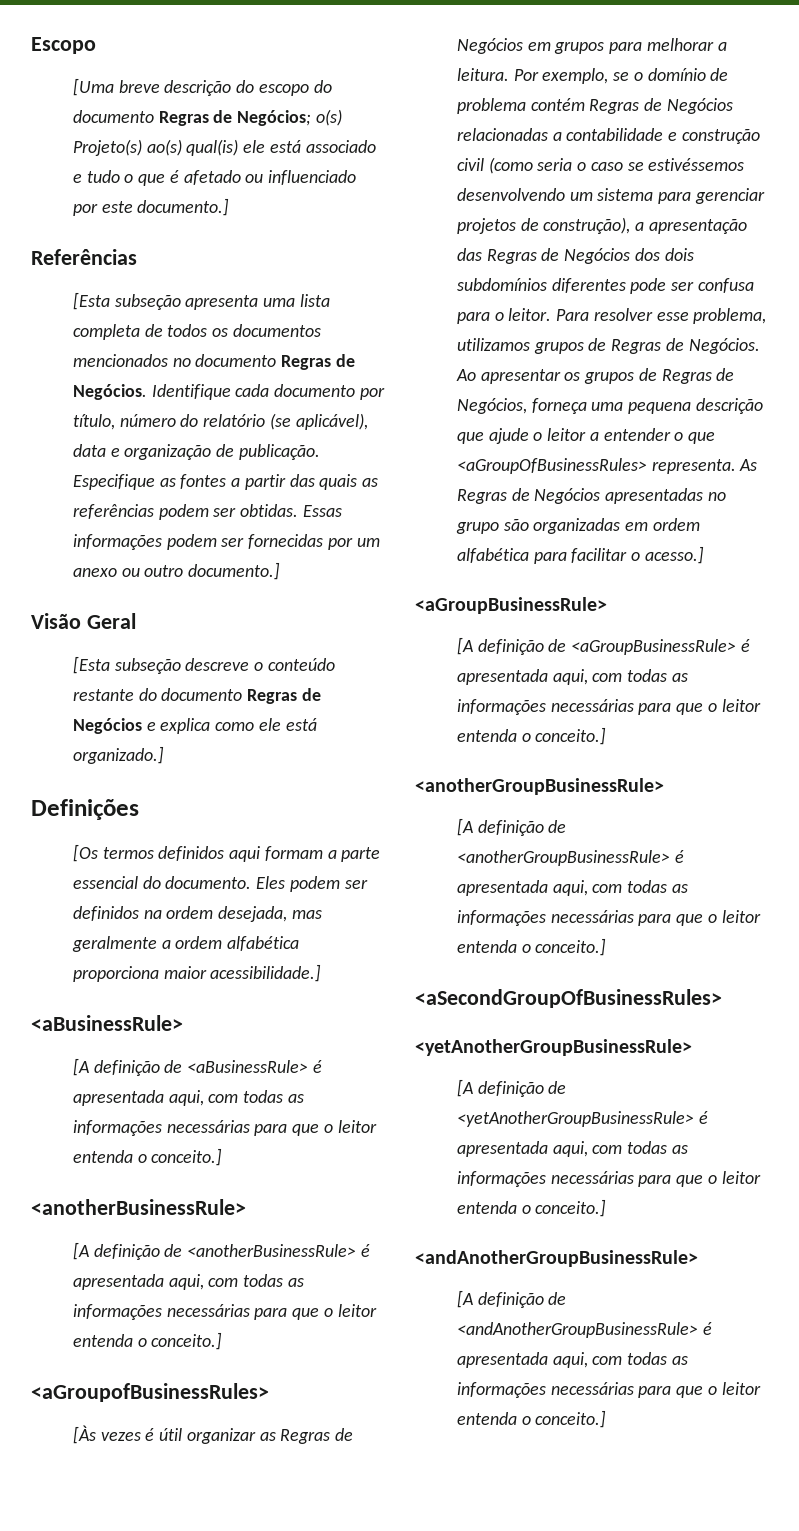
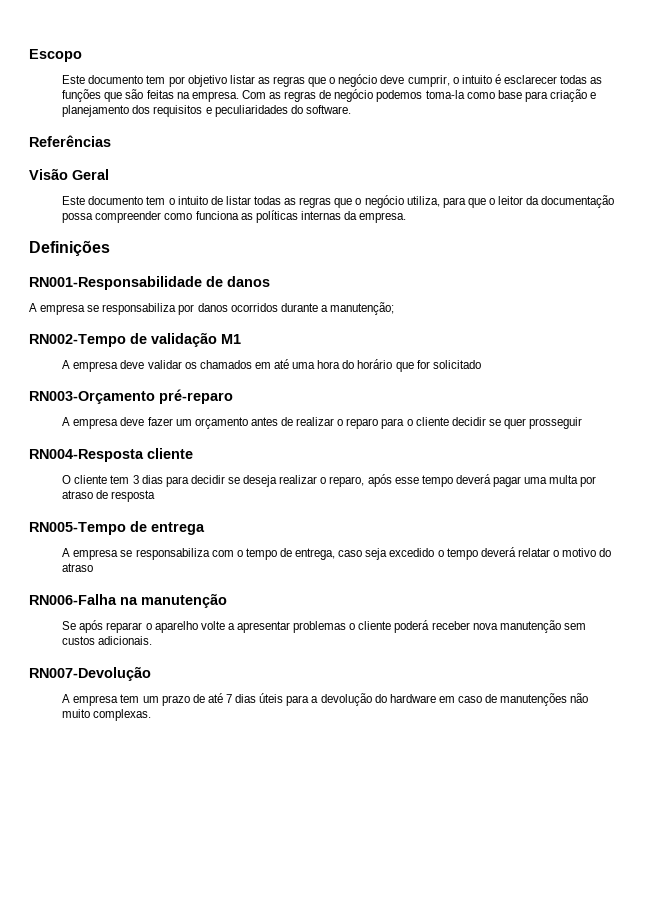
[72,78,332,96] [72,109,342,126] [72,139,376,156] [72,170,356,186] [72,198,230,216] [31,249,137,265] [72,292,330,310] [72,324,321,340] [72,354,355,370] [72,384,385,400] [72,413,368,430] [72,444,320,460] [72,474,378,490] [72,504,342,520] [72,534,380,550] [72,562,281,580] [31,613,136,629] [72,656,335,674] [72,688,321,704] [72,718,317,734] [72,746,164,764] [31,799,139,820] [72,844,381,862] [72,876,368,892] [72,906,322,922] [71,936,300,952] [72,964,322,982] [31,1015,183,1031] [72,1058,322,1076] [72,1090,304,1106] [72,1120,377,1136] [72,1148,223,1166] [31,1199,246,1215] [72,1242,370,1260] [72,1274,304,1290] [72,1304,377,1320] [72,1332,223,1350] [31,1383,269,1402] [72,1425,353,1444] [456,38,727,54] [456,68,729,84] [456,98,733,114] [456,128,760,144] [456,157,745,174] [456,188,765,204] [456,217,747,234] [456,248,694,264] [456,278,754,294] [456,308,767,324] [456,338,760,354] [455,368,735,384] [456,398,763,414] [456,428,715,444] [456,458,758,474] [456,488,726,504] [455,518,700,534] [456,546,704,564] [415,597,607,614] [456,637,750,655] [456,669,688,685] [456,699,761,715] [456,727,607,745] [415,778,664,795] [456,818,567,836] [456,850,684,866] [456,880,688,896] [456,910,761,926] [456,938,607,956] [415,989,722,1008] [415,1039,692,1056] [456,1079,567,1097] [456,1111,708,1127] [456,1141,688,1157] [456,1171,761,1187] [456,1199,607,1217] [415,1250,698,1267] [456,1290,567,1308] [456,1322,712,1338] [456,1352,688,1368] [456,1382,761,1398] [456,1410,607,1428] [Uma breve descrição do escopo do documento Regras de Negócios; o(s) Projeto(s) ao(s) qual(is) ele está associado e tudo o que é afetado ou influenciado por este documento.] // Referências // [Esta subseção apresenta uma lista completa de todos os documentos mencionados no documento Regras de Negócios. Identifique cada documento por título, número do relatório (se aplicável), data e organização de publicação. Especifique as fontes a partir das quais as referências podem ser obtidas. Essas informações podem ser fornecidas por um anexo ou outro documento.] // Visão Geral // [Esta subseção descreve o conteúdo restante do documento Regras de Negócios e explica como ele está organizado.] // Definições // [Os termos definidos aqui formam a parte essencial do documento. Eles podem ser definidos na ordem desejada, mas geralmente a ordem alfabética proporciona maior acessibilidade.] // <aBusinessRule> // [A definição de <aBusinessRule> é apresentada aqui, com todas as informações necessárias para que o leitor entenda o conceito.] // <anotherBusinessRule> // [A definição de <anotherBusinessRule> é apresentada aqui, com todas as informações necessárias para que o leitor entenda o conceito.] // <aGroupofBusinessRules> // [Às vezes é útil organizar as Regras de Negócios em grupos para melhorar a leitura. Por exemplo, se o domínio de problema contém Regras de Negócios relacionadas a contabilidade e construção civil (como seria o caso se estivéssemos desenvolvendo um sistema para gerenciar projetos de construção), a apresentação das Regras de Negócios dos dois subdomínios diferentes pode ser confusa para o leitor. Para resolver esse problema, utilizamos grupos de Regras de Negócios. Ao apresentar os grupos de Regras de Negócios, forneça uma pequena descrição que ajude o leitor a entender o que <aGroupOfBusinessRules> representa. As Regras de Negócios apresentadas no grupo são organizadas em ordem alfabética para facilitar o acesso.] // <aGroupBusinessRule> // [A definição de <aGroupBusinessRule> é apresentada aqui, com todas as informações necessárias para que o leitor entenda o conceito.] // <anotherGroupBusinessRule> // [A definição de <anotherGroupBusinessRule> é apresentada aqui, com todas as informações necessárias para que o leitor entenda o conceito.] // <aSecondGroupOfBusinessRules> // <yetAnotherGroupBusinessRule> // [A definição de <yetAnotherGroupBusinessRule> é apresentada aqui, com todas as informações necessárias para que o leitor entenda o conceito.] // <andAnotherGroupBusinessRule> // [A definição de <andAnotherGroupBusinessRule> é apresentada aqui, com todas as informações necessárias para que o leitor entenda o conceito.] -> [62,74,603,87] [62,89,597,102] [62,105,351,117] [29,135,111,147] [29,168,109,180] [62,195,615,208] [62,210,407,223] [29,240,110,256] [29,276,270,290] [29,302,394,315] [29,332,241,347] [62,359,481,372] [29,389,233,404] [62,417,583,429] [29,448,193,462] [62,474,597,487] [62,490,156,502] [29,521,205,535] [62,547,612,560] [62,563,94,572] [29,593,227,608] [62,620,586,633] [62,636,153,645] [29,666,151,681] [62,693,589,706] [62,709,152,721] Este documento tem por objetivo listar as regras que o negócio deve cumprir, o intuito é esclarecer todas as funções que são feitas na empresa. Com as regras de negócio podemos toma-la como base para criação e planejamento dos requisitos e peculiaridades do software. // Referências // Visão Geral // Este documento tem o intuito de listar todas as regras que o negócio utiliza, para que o leitor da documentação possa compreender como funciona as políticas internas da empresa. // Definições // RN001-Responsabilidade de danos // A empresa se responsabiliza por danos ocorridos durante a manutenção; // RN002-Tempo de validação M1 // A empresa deve validar os chamados em até uma hora do horário que for solicitado // RN003-Orçamento pré-reparo // A empresa deve fazer um orçamento antes de realizar o reparo para o cliente decidir se quer prosseguir // RN004-Resposta cliente // O cliente tem 3 dias para decidir se deseja realizar o reparo, após esse tempo deverá pagar uma multa por atraso de resposta // RN005-Tempo de entrega // A empresa se responsabiliza com o tempo de entrega, caso seja excedido o tempo deverá relatar o motivo do atraso // RN006-Falha na manutenção // Se após reparar o aparelho volte a apresentar problemas o cliente poderá receber nova manutenção sem custos adicionais. // RN007-Devolução // A empresa tem um prazo de até 7 dias úteis para a devolução do hardware em caso de manutenções não muito complexas.

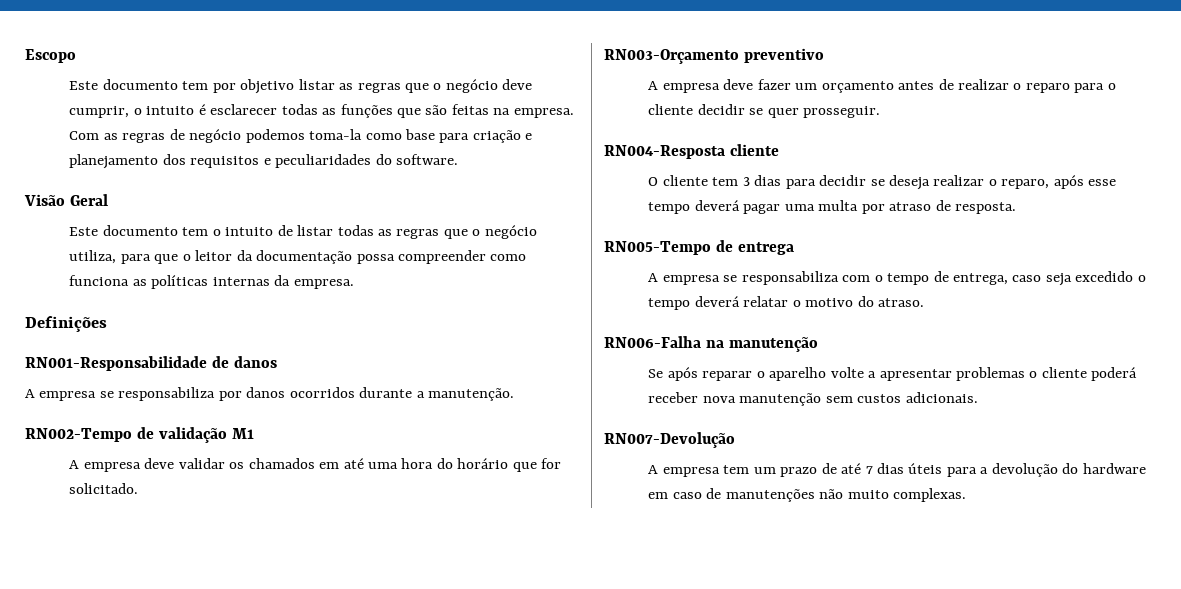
[29,135,111,147] // Referências -> (459, 159) none
[329,302,394,315] manutenção; -> [428,388,515,401] manutenção.
[432,360,481,369] solicitado -> [69,483,139,494] solicitado.
[159,389,233,404] pré-reparo -> [743,48,824,63] preventivo
[529,417,583,429] prosseguir -> [803,106,881,118] prosseguir.
[111,490,156,502] resposta -> [954,202,1016,214] resposta.
[62,563,94,572] atraso -> [878,298,925,307] atraso.

